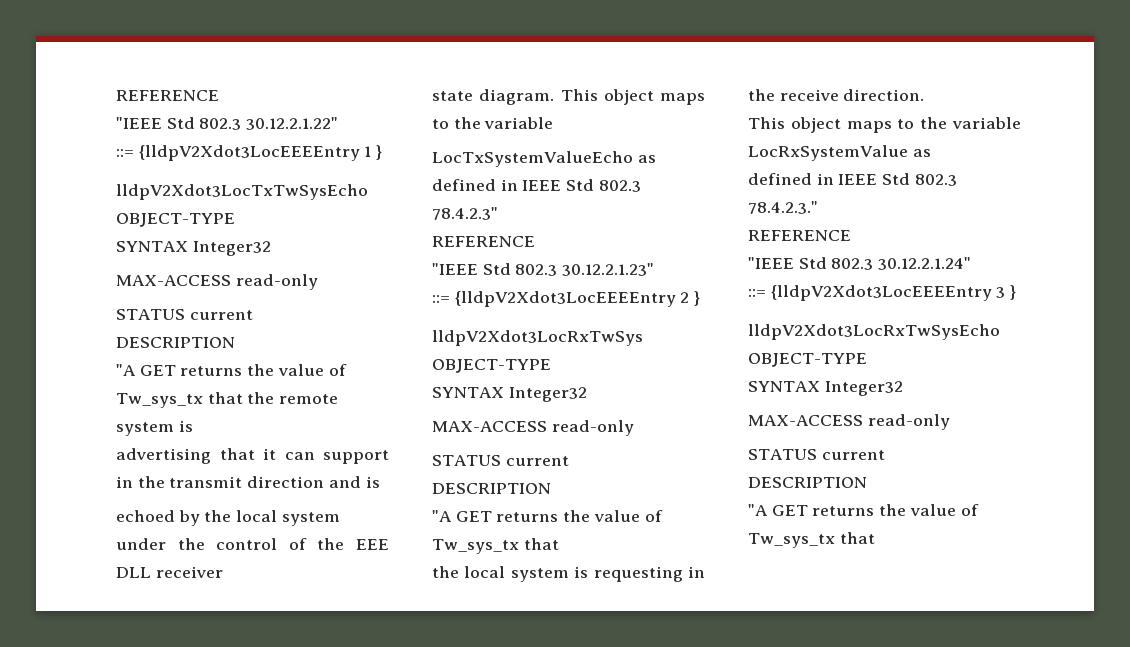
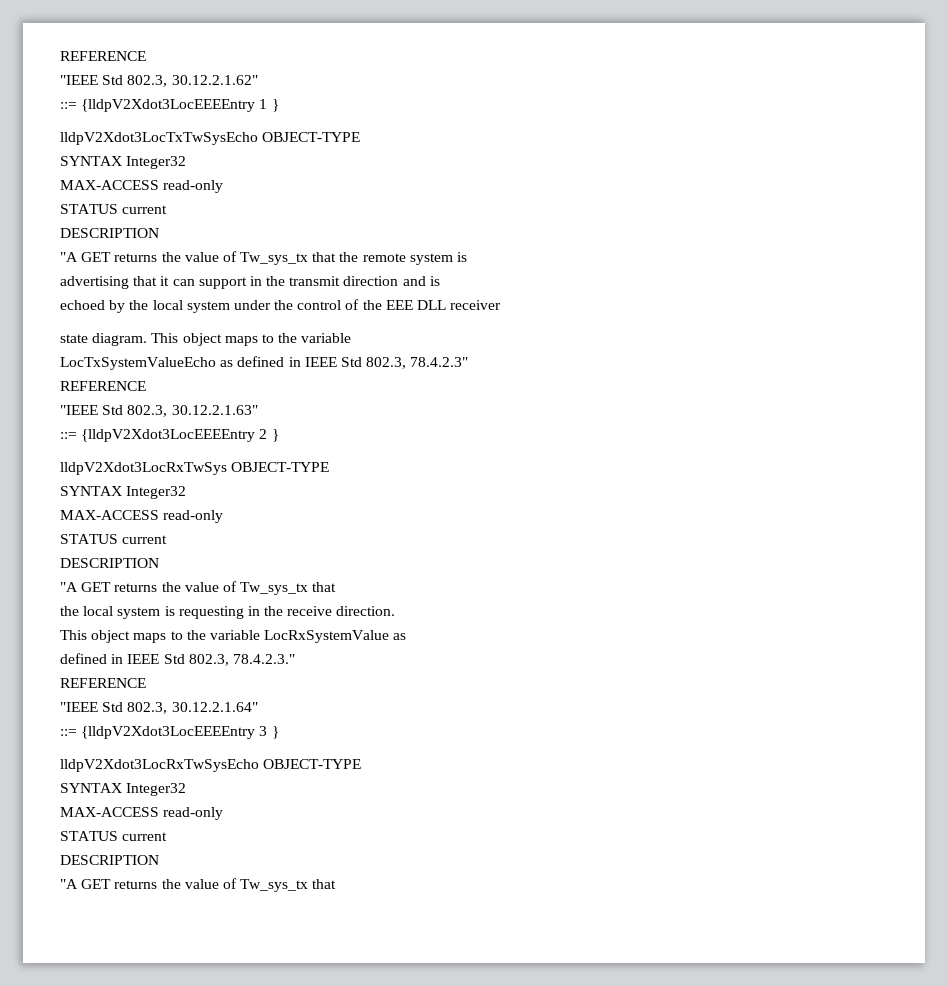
[116,90,219,101] [116,117,339,130] REFERENCE // "IEEE Std 802.3 30.12.2.1.22" -> [60,51,146,61] [60,75,258,87] REFERENCE // "IEEE Std 802.3, 30.12.2.1.62"
[598,180,641,192] 802.3 -> [366,357,407,369] 802.3,
[515,263,655,276] 802.3 30.12.2.1.23" -> [127,405,258,417] 802.3, 30.12.2.1.63"
[914,174,957,186] 802.3 -> [188,654,229,666] 802.3,
[831,257,972,270] 802.3 30.12.2.1.24" -> [127,702,258,714] 802.3, 30.12.2.1.64"

